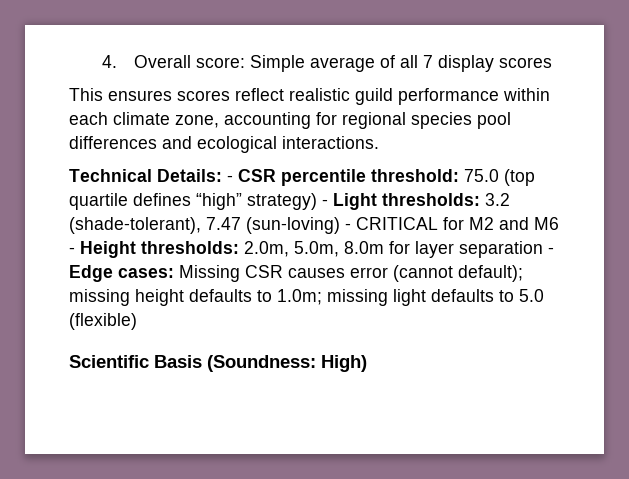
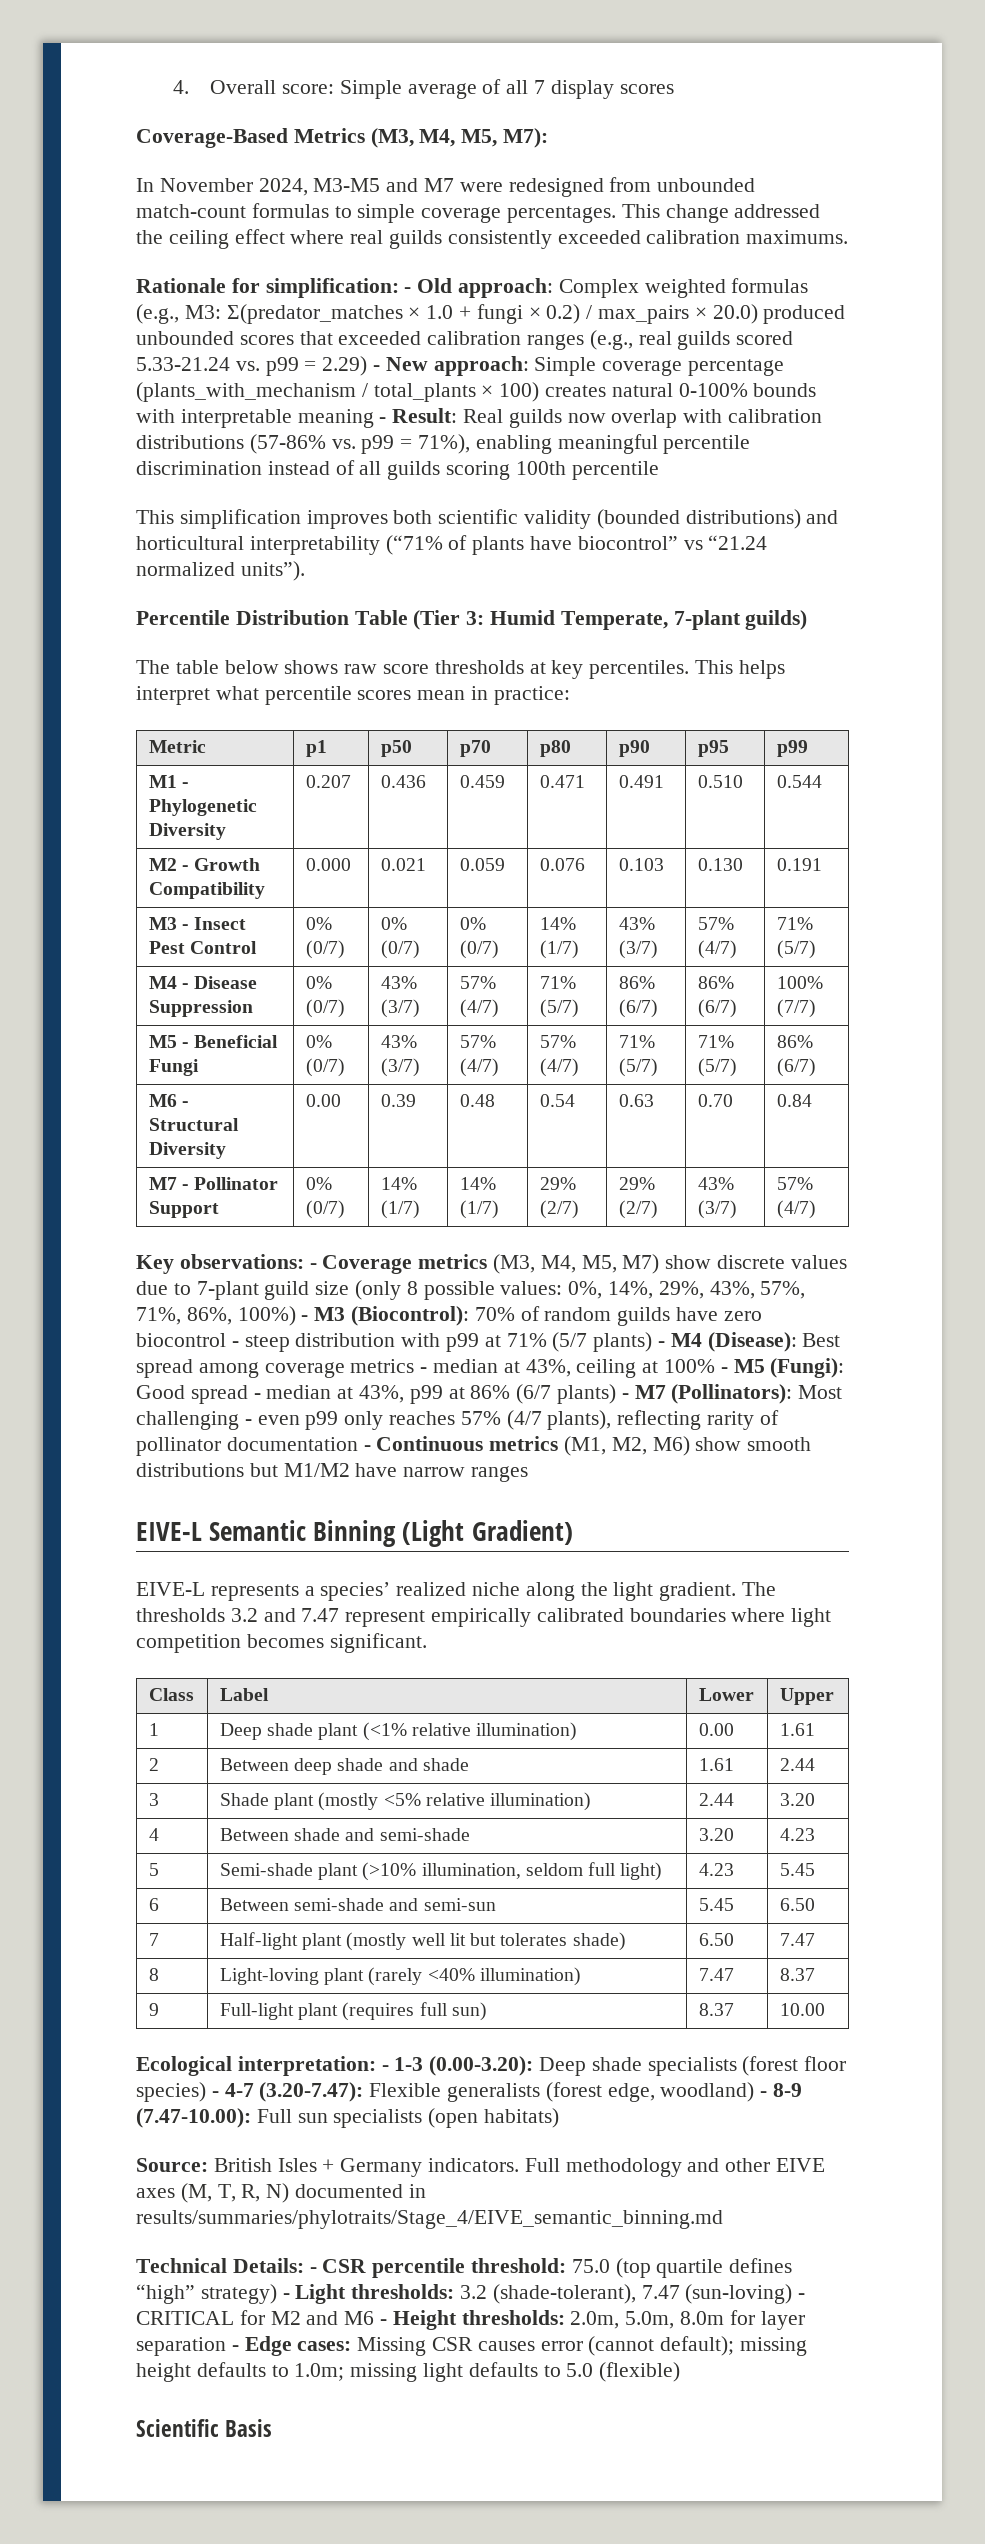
[69,88,550,105] [69,112,511,129] [69,136,379,153] This ensures scores reflect realistic guild performance within each climate zone, accounting for regional species pool differences and ecological interactions. -> [136,128,549,148] [136,177,756,197] [136,203,821,223] [136,229,849,249] [136,278,809,298] [136,304,846,324] [136,330,794,350] [136,356,785,376] [136,382,817,402] [136,408,823,428] [136,434,751,454] [136,460,659,480] [136,509,839,529] [136,535,768,555] [136,561,305,581] [136,610,808,630] [136,660,785,679] [136,686,570,705] [148,740,206,753] [305,740,327,757] [380,740,412,757] [459,740,491,757] [539,740,571,757] [618,740,650,757] [697,740,729,757] [776,740,808,757] [148,775,189,788] [148,799,257,816] [148,823,226,840] [305,775,351,788] [380,775,426,788] [459,775,505,788] [539,775,585,788] [618,775,664,788] [697,775,743,788] [776,775,822,788] [148,858,261,871] [148,882,265,899] [305,858,351,871] [380,858,426,871] [459,858,505,871] [539,858,585,871] [618,858,664,871] [697,858,743,871] [776,858,822,871] [148,917,247,930] [148,941,257,954] [305,917,332,930] [305,940,345,959] [380,917,407,930] [380,940,420,959] [459,917,486,930] [459,940,499,959] [539,917,576,930] [539,940,579,959] [618,917,655,930] [618,940,658,959] [697,917,734,930] [697,940,737,959] [776,917,813,930] [776,940,816,959] [148,976,258,989] [148,1000,253,1017] [305,976,332,989] [305,999,345,1018] [380,976,417,989] [380,999,420,1018] [459,976,496,989] [459,999,499,1018] [539,976,576,989] [539,999,579,1018] [618,976,655,989] [618,999,658,1018] [697,976,734,989] [697,999,737,1018] [776,976,823,989] [776,999,816,1018] [148,1035,279,1048] [148,1059,199,1076] [305,1035,332,1048] [305,1058,345,1077] [380,1035,417,1048] [380,1058,420,1077] [459,1035,496,1048] [459,1058,499,1077] [539,1035,576,1048] [539,1058,579,1077] [618,1035,655,1048] [618,1058,658,1077] [697,1035,734,1048] [697,1058,737,1077] [776,1035,813,1048] [776,1058,816,1077] [148,1094,189,1107] [148,1118,239,1131] [148,1142,226,1159] [305,1094,341,1107] [380,1094,416,1107] [459,1094,495,1107] [539,1094,575,1107] [618,1094,654,1107] [697,1094,733,1107] [776,1094,812,1107] [148,1177,279,1190] [148,1201,219,1218] [305,1177,332,1190] [305,1200,345,1219] [380,1177,417,1190] [380,1200,420,1219] [459,1177,496,1190] [459,1200,499,1219] [539,1177,576,1190] [539,1200,579,1219] [618,1177,655,1190] [618,1200,658,1219] [697,1177,734,1190] [697,1200,737,1219] [776,1177,813,1190] [776,1200,816,1219] [136,1254,847,1274] [136,1280,806,1300] [136,1306,762,1326] [136,1332,841,1352] [136,1358,845,1378] [136,1384,843,1404] [136,1410,779,1430] [136,1436,812,1456] [136,1463,529,1482] [136,1520,573,1547] [136,1582,777,1601] [136,1608,832,1627] [136,1633,427,1653] [148,1688,194,1701] [219,1688,269,1701] [698,1688,754,1701] [779,1688,834,1705] [148,1723,159,1736] [219,1722,578,1741] [698,1723,734,1736] [779,1723,815,1736] [148,1758,159,1771] [219,1758,469,1775] [698,1758,734,1771] [779,1758,815,1771] [148,1793,159,1806] [219,1792,592,1811] [698,1793,734,1806] [779,1793,815,1806] [148,1828,159,1841] [219,1828,470,1841] [698,1828,734,1841] [779,1828,815,1841] [148,1863,159,1876] [219,1862,663,1881] [698,1863,734,1876] [779,1863,815,1876] [148,1898,159,1911] [219,1898,496,1911] [698,1898,734,1911] [779,1898,815,1911] [148,1933,159,1946] [219,1932,626,1951] [698,1933,734,1946] [779,1933,815,1946] [148,1968,159,1981] [219,1967,581,1986] [698,1968,734,1981] [779,1968,815,1981] [148,2003,159,2016] [219,2002,487,2021] [698,2003,734,2016] [779,2003,825,2016] [136,2056,847,2076] [136,2082,803,2102] [136,2108,560,2128] [136,2158,826,2177] [136,2183,426,2203] [136,2210,723,2229] Coverage-Based Metrics (M3, M4, M5, M7): // In November 2024, M3-M5 and M7 were redesigned from unbounded match-count formulas to simple coverage percentages. This change addressed the ceiling effect where real guilds consistently exceeded calibration maximums. // Rationale for simplification: - Old approach: Complex weighted formulas (e.g., M3: Σ(predator_matches × 1.0 + fungi × 0.2) / max_pairs × 20.0) produced unbounded scores that exceeded calibration ranges (e.g., real guilds scored 5.33-21.24 vs. p99 = 2.29) - New approach: Simple coverage percentage (plants_with_mechanism / total_plants × 100) creates natural 0-100% bounds with interpretable meaning - Result: Real guilds now overlap with calibration distributions (57-86% vs. p99 = 71%), enabling meaningful percentile discrimination instead of all guilds scoring 100th percentile // This simplification improves both scientific validity (bounded distributions) and horticultural interpretability (“71% of plants have biocontrol” vs “21.24 normalized units”). // Percentile Distribution Table (Tier 3: Humid Temperate, 7-plant guilds) // The table below shows raw score thresholds at key percentiles. This helps interpret what percentile scores mean in practice: // Metric | p1 | p50 | p70 | p80 | p90 | p95 | p99 // M1 - Phylogenetic Diversity | 0.207 | 0.436 | 0.459 | 0.471 | 0.491 | 0.510 | 0.544 // M2 - Growth Compatibility | 0.000 | 0.021 | 0.059 | 0.076 | 0.103 | 0.130 | 0.191 // M3 - Insect Pest Control | 0% (0/7) | 0% (0/7) | 0% (0/7) | 14% (1/7) | 43% (3/7) | 57% (4/7) | 71% (5/7) // M4 - Disease Suppression | 0% (0/7) | 43% (3/7) | 57% (4/7) | 71% (5/7) | 86% (6/7) | 86% (6/7) | 100% (7/7) // M5 - Beneficial Fungi | 0% (0/7) | 43% (3/7) | 57% (4/7) | 57% (4/7) | 71% (5/7) | 71% (5/7) | 86% (6/7) // M6 - Structural Diversity | 0.00 | 0.39 | 0.48 | 0.54 | 0.63 | 0.70 | 0.84 // M7 - Pollinator Support | 0% (0/7) | 14% (1/7) | 14% (1/7) | 29% (2/7) | 29% (2/7) | 43% (3/7) | 57% (4/7) // Key observations: - Coverage metrics (M3, M4, M5, M7) show discrete values due to 7-plant guild size (only 8 possible values: 0%, 14%, 29%, 43%, 57%, 71%, 86%, 100%) - M3 (Biocontrol): 70% of random guilds have zero biocontrol - steep distribution with p99 at 71% (5/7 plants) - M4 (Disease): Best spread among coverage metrics - median at 43%, ceiling at 100% - M5 (Fungi): Good spread - median at 43%, p99 at 86% (6/7 plants) - M7 (Pollinators): Most challenging - even p99 only reaches 57% (4/7 plants), reflecting rarity of pollinator documentation - Continuous metrics (M1, M2, M6) show smooth distributions but M1/M2 have narrow ranges // EIVE-L Semantic Binning (Light Gradient) // EIVE-L represents a species’ realized niche along the light gradient. The thresholds 3.2 and 7.47 represent empirically calibrated boundaries where light competition becomes significant. // Class | Label | Lower | Upper // 1 | Deep shade plant (<1% relative illumination) | 0.00 | 1.61 // 2 | Between deep shade and shade | 1.61 | 2.44 // 3 | Shade plant (mostly <5% relative illumination) | 2.44 | 3.20 // 4 | Between shade and semi-shade | 3.20 | 4.23 // 5 | Semi-shade plant (>10% illumination, seldom full light) | 4.23 | 5.45 // 6 | Between semi-shade and semi-sun | 5.45 | 6.50 // 7 | Half-light plant (mostly well lit but tolerates shade) | 6.50 | 7.47 // 8 | Light-loving plant (rarely <40% illumination) | 7.47 | 8.37 // 9 | Full-light plant (requires full sun) | 8.37 | 10.00 // Ecological interpretation: - 1-3 (0.00-3.20): Deep shade specialists (forest floor species) - 4-7 (3.20-7.47): Flexible generalists (forest edge, woodland) - 8-9 (7.47-10.00): Full sun specialists (open habitats) // Source: British Isles + Germany indicators. Full methodology and other EIVE axes (M, T, R, N) documented in results/summaries/phylotraits/Stage_4/EIVE_semantic_binning.md
[207,355,367,372] (Soundness: High) -> (273, 2428) none

